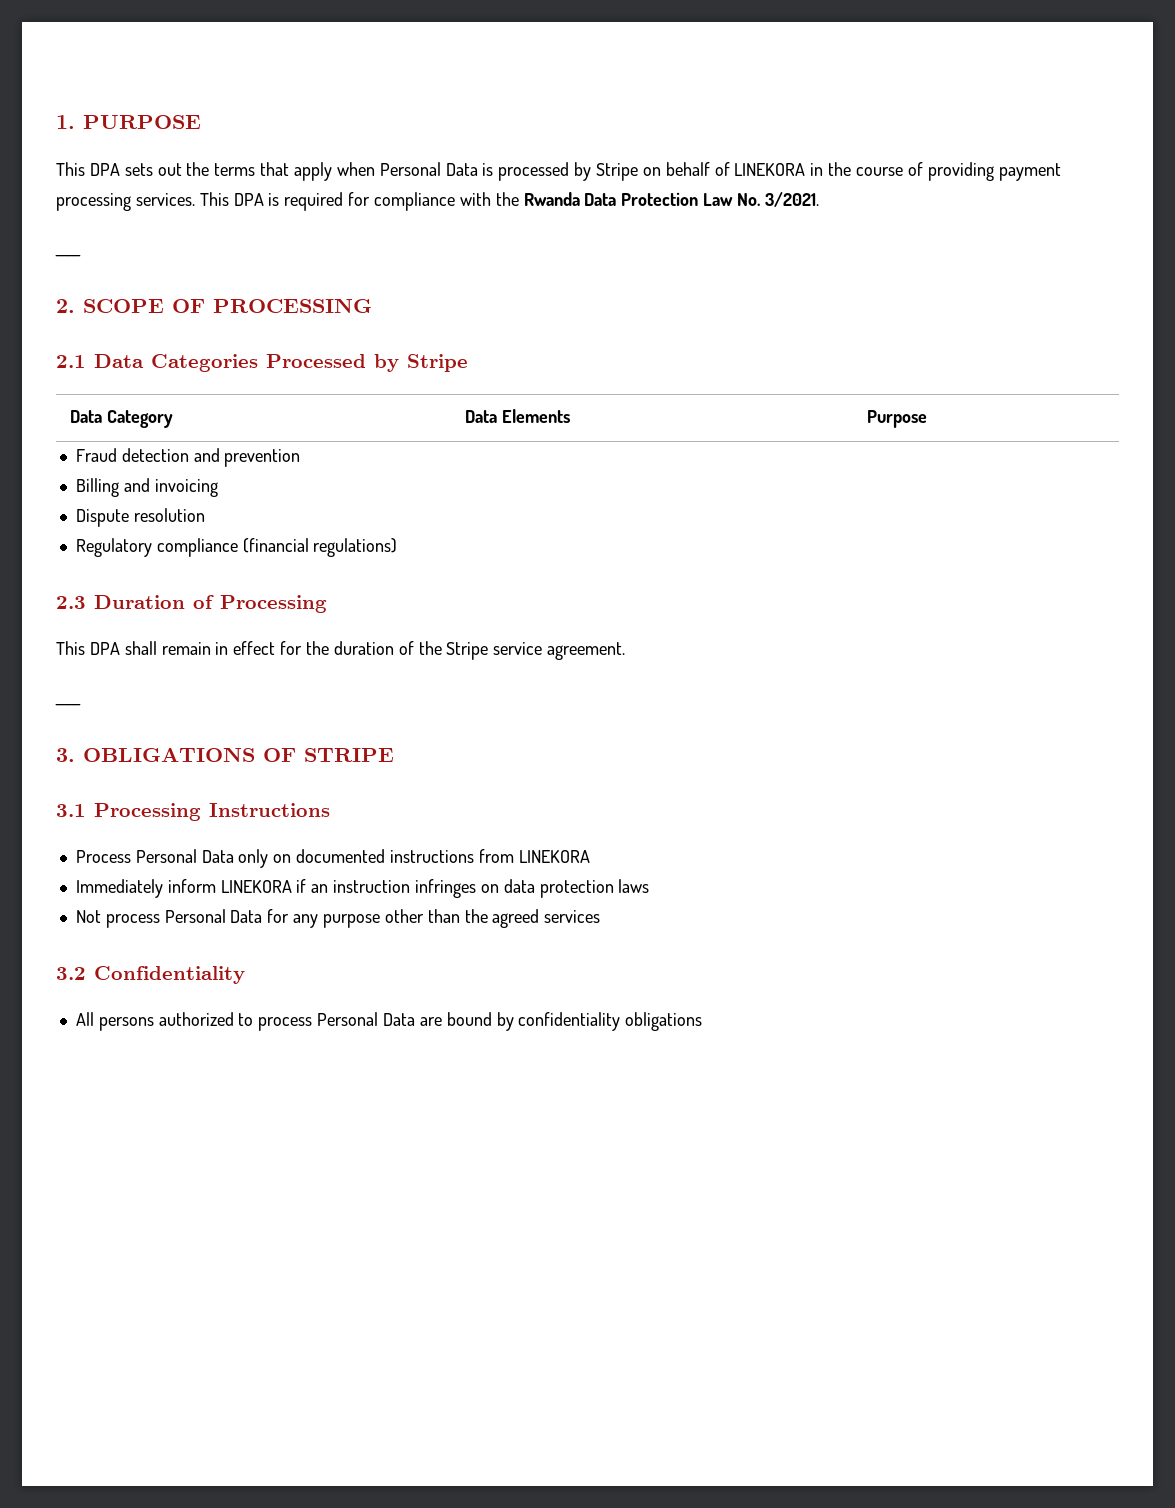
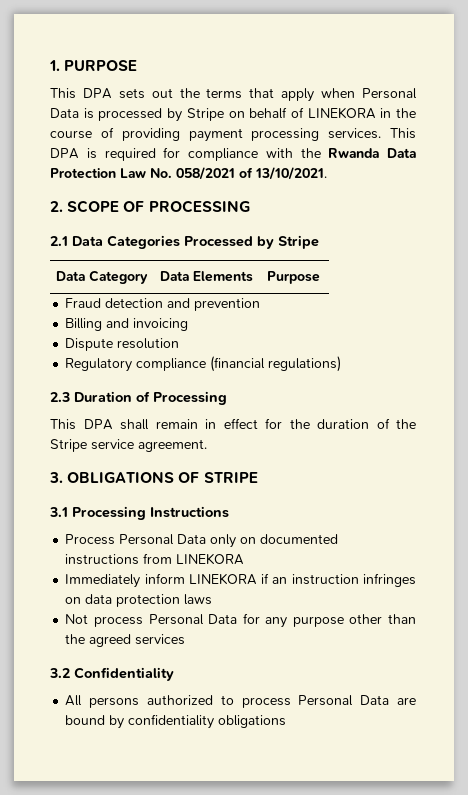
[764,192,819,207] [55,255,81,257] 3/2021. // ____ -> [176,167,327,180] 058/2021 of 13/10/2021.
[55,704,81,706] // ____ -> (207, 445) none

